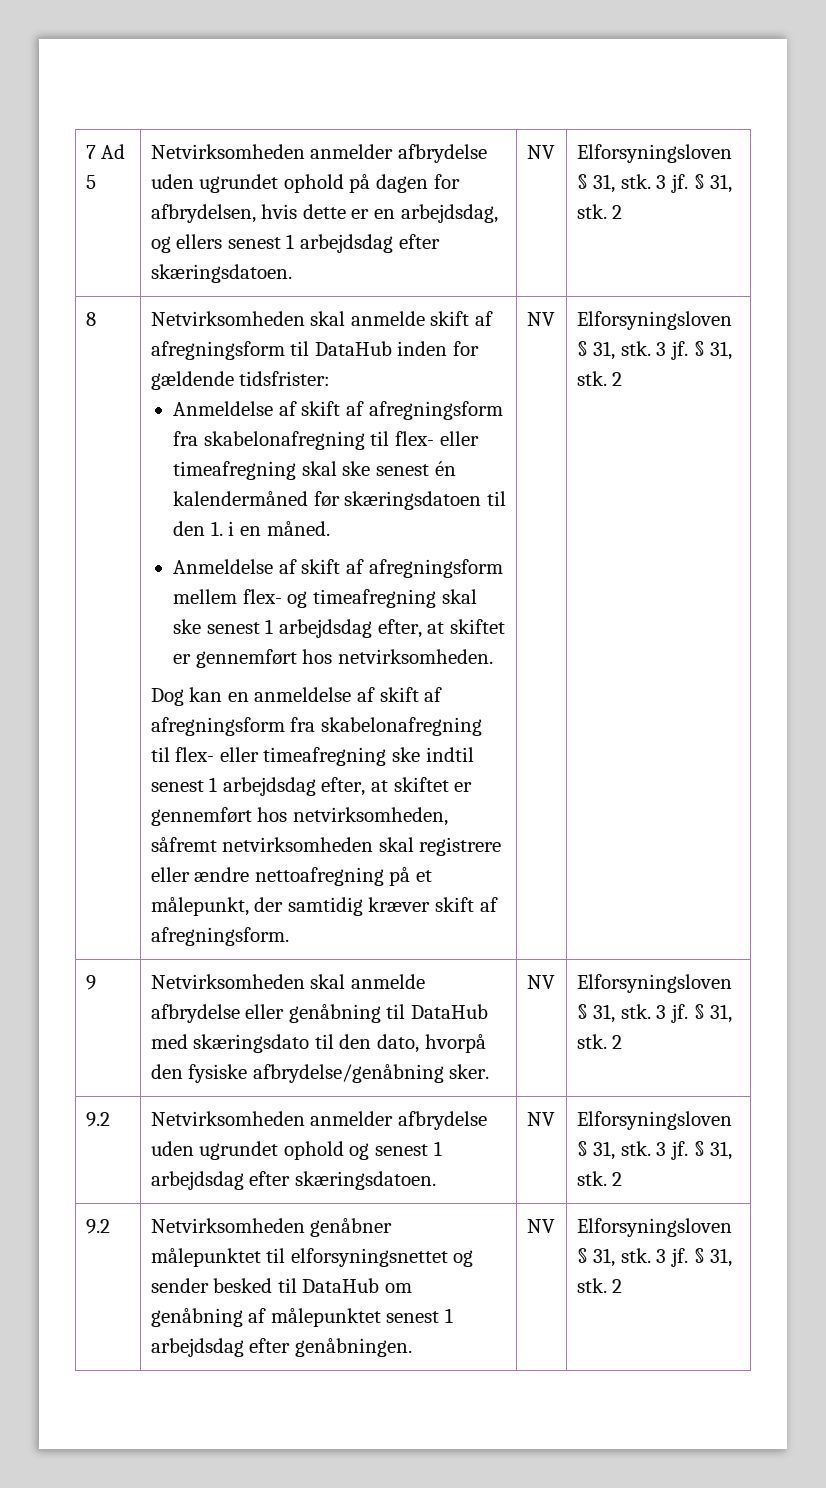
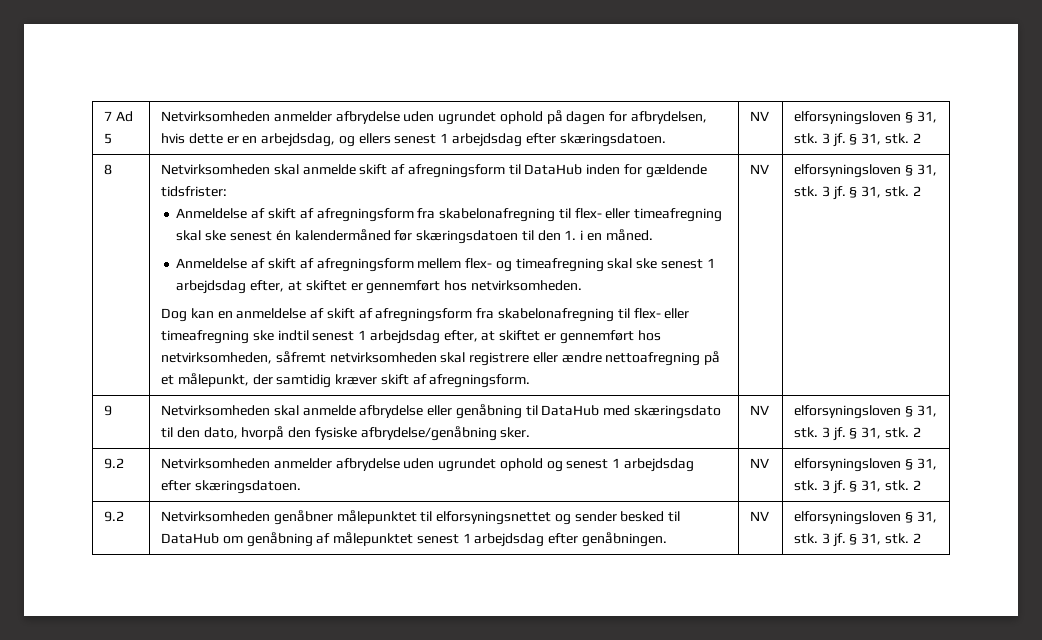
[576,144,732,163] Elforsyningsloven -> [794,111,902,125] elforsyningsloven
[576,311,732,330] Elforsyningsloven -> [794,164,902,178] elforsyningsloven
[576,974,732,993] Elforsyningsloven -> [794,405,902,419] elforsyningsloven
[576,1111,732,1130] Elforsyningsloven -> [794,458,902,472] elforsyningsloven
[576,1218,732,1237] Elforsyningsloven -> [794,511,902,525] elforsyningsloven

